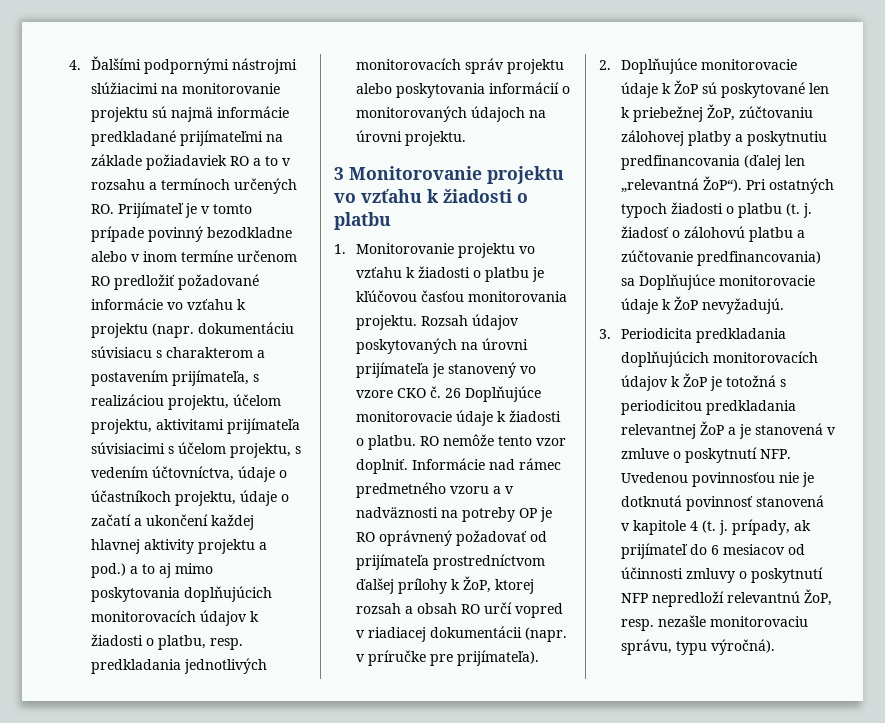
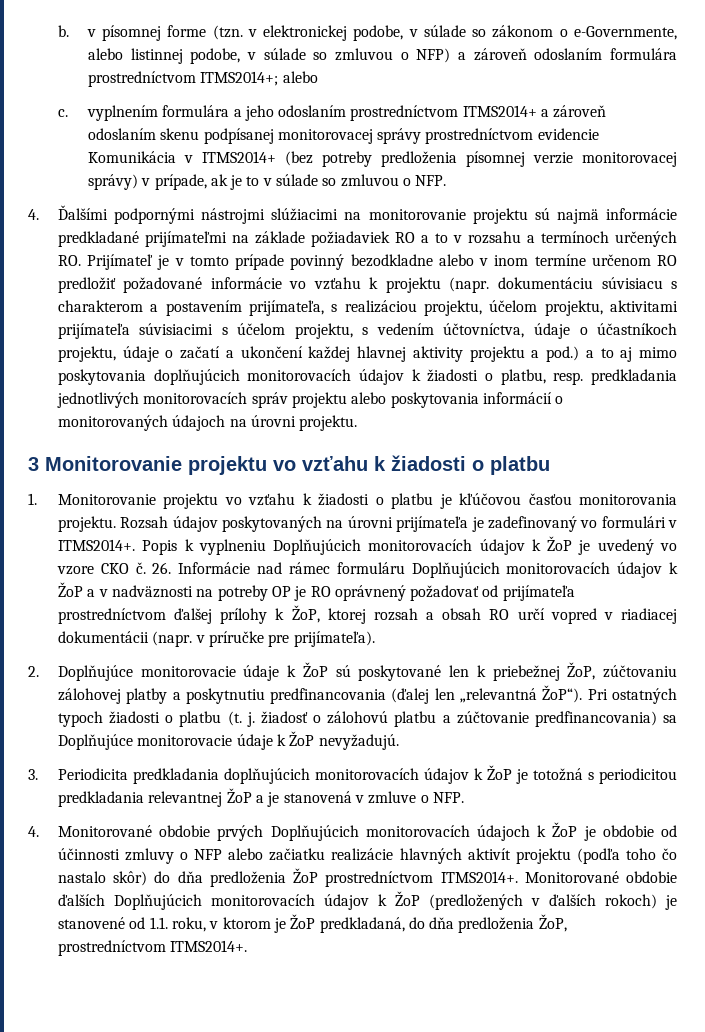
(69, 65) none -> [57,25,677,41] [87,48,677,64] [87,71,318,87] [57,105,607,121] [87,128,599,144] [87,151,677,167] [87,174,447,190] b. v písomnej forme (tzn. v elektronickej podobe, v súlade so zákonom o e-Governmente, alebo listinnej podobe, v súlade so zmluvou o NFP) a zároveň odoslaním formulára prostredníctvom ITMS2014+; alebo // c. vyplnením formulára a jeho odoslaním prostredníctvom ITMS2014+ a zároveň odoslaním skenu podpísanej monitorovacej správy prostredníctvom evidencie Komunikácia v ITMS2014+ (bez potreby predloženia písomnej verzie monitorovacej správy) v prípade, ak je to v súlade so zmluvou o NFP. //
[448,362,537,378] [356,386,542,402] [356,410,562,426] [356,434,567,450] [356,458,562,474] [356,482,490,498] stanovený vo vzore CKO č. 26 Doplňujúce monitorovacie údaje k žiadosti o platbu. RO nemôže tento vzor doplniť. Informácie nad rámec predmetného vzoru -> [487,516,678,532] [57,536,678,555] [56,562,678,578] [57,582,83,597] zadefinovaný vo formulári v ITMS2014+. Popis k vyplneniu Doplňujúcich monitorovacích údajov k ŽoP je uvedený vo vzore CKO č. 26. Informácie nad rámec formuláru Doplňujúcich monitorovacích údajov k ŽoP
[685,447,792,463] [621,472,815,487] [621,495,825,511] [621,519,812,535] [621,543,806,559] [621,567,824,583] [621,589,833,607] [621,615,809,631] [621,639,776,655] poskytnutí NFP. Uvedenou povinnosťou nie je dotknutá povinnosť stanovená v kapitole 4 (t. j. prípady, ak prijímateľ do 6 mesiacov od účinnosti zmluvy o poskytnutí NFP nepredloží relevantnú ŽoP, resp. nezašle monitorovaciu správu, typu výročná). -> [432,792,464,803] [28,822,677,841] [57,848,677,864] [57,868,678,887] [57,891,678,910] [57,914,567,933] [57,940,248,956] NFP. // 4. Monitorované obdobie prvých Doplňujúcich monitorovacích údajoch k ŽoP je obdobie od účinnosti zmluvy o NFP alebo začiatku realizácie hlavných aktivít projektu (podľa toho čo nastalo skôr) do dňa predloženia ŽoP prostredníctvom ITMS2014+. Monitorované obdobie ďalších Doplňujúcich monitorovacích údajov k ŽoP (predložených v ďalších rokoch) je stanovené od 1.1. roku, v ktorom je ŽoP predkladaná, do dňa predloženia ŽoP, prostredníctvom ITMS2014+.

